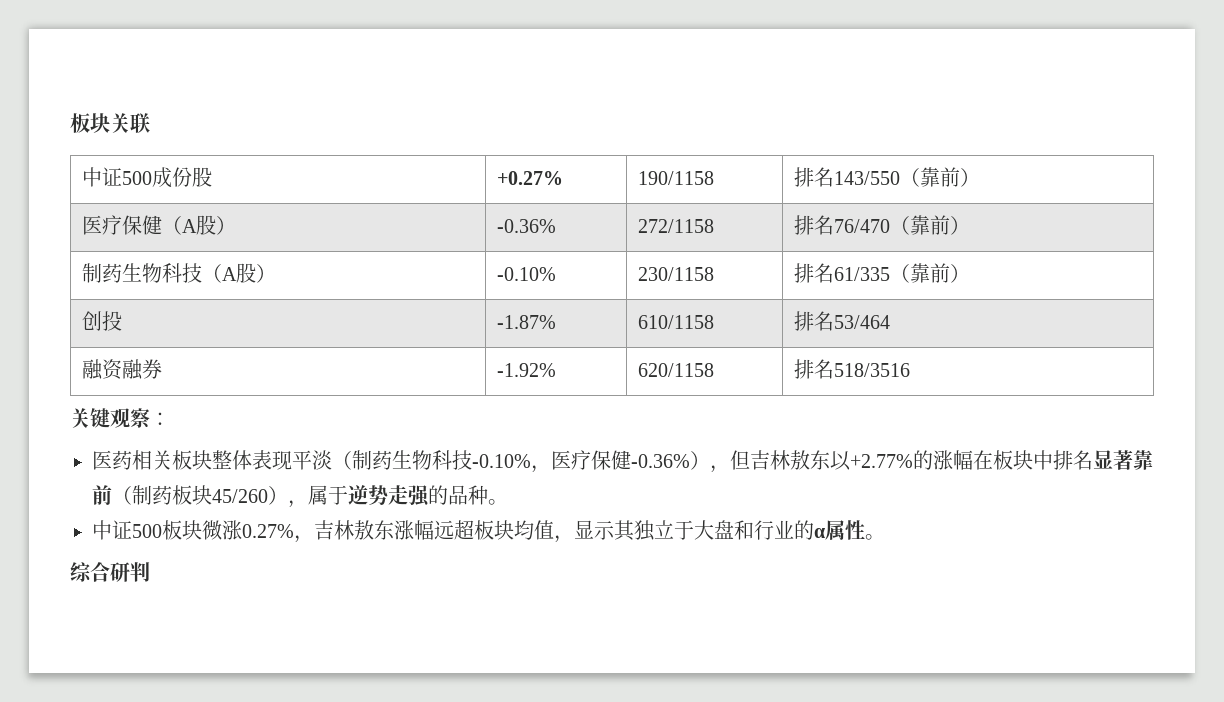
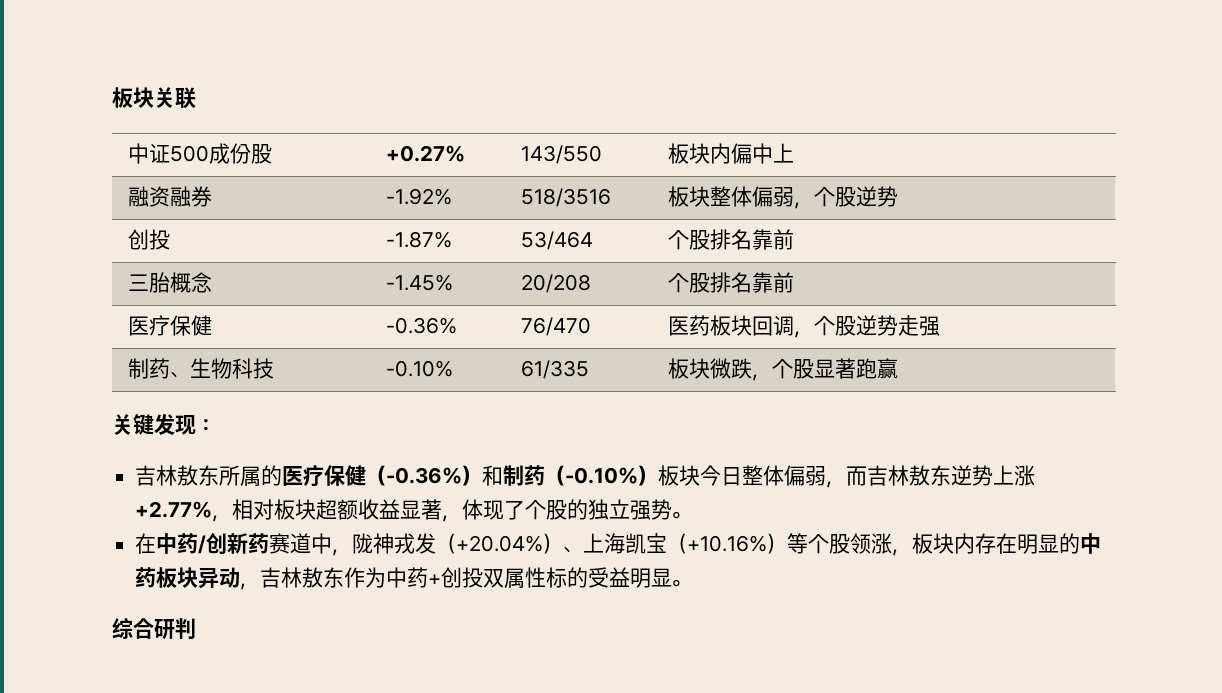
[638,171,715,185] [794,167,981,187] [82,215,237,235] [497,219,557,233] [638,219,715,233] [794,215,971,235] [82,263,277,283] [497,267,557,281] [638,267,715,281] [794,263,971,283] [82,311,123,331] [497,315,557,329] [638,315,715,329] [794,311,891,331] [82,359,163,380] [497,363,557,377] [638,363,715,377] [794,359,911,379] [70,408,170,429] [92,450,1153,473] [92,485,508,508] [92,520,865,543] 190/1158 | 排名143/550（靠前） // 医疗保健（A股） | -0.36% | 272/1158 | 排名76/470（靠前） // 制药生物科技（A股） | -0.10% | 230/1158 | 排名61/335（靠前） // 创投 | -1.87% | 610/1158 | 排名53/464 // 融资融券 | -1.92% | 620/1158 | 排名518/3516 // 关键观察： // 医药相关板块整体表现平淡（制药生物科技-0.10%，医疗保健-0.36%），但吉林敖东以+2.77%的涨幅在板块中排名显著靠前（制药板块45/260），属于逆势走强的品种。 // 中证500板块微涨0.27%，吉林敖东涨幅远超板块均值，显示其独立于大盘和行业的α属性 -> [521,145,603,164] [668,143,795,164] [128,186,213,207] [386,188,453,205] [521,188,612,207] [668,186,899,209] [128,229,171,250] [386,231,453,248] [521,231,594,250] [668,229,795,250] [128,272,213,293] [386,274,454,291] [521,274,592,293] [668,272,795,293] [128,315,213,336] [386,317,458,334] [521,317,592,336] [668,315,941,338] [128,358,275,379] [386,360,454,377] [521,360,590,379] [668,358,899,381] [112,414,216,435] [135,465,1036,488] [135,499,693,522] [135,533,1102,556] [135,567,673,590] 143/550 | 板块内偏中上 // 融资融券 | -1.92% | 518/3516 | 板块整体偏弱，个股逆势 // 创投 | -1.87% | 53/464 | 个股排名靠前 // 三胎概念 | -1.45% | 20/208 | 个股排名靠前 // 医疗保健 | -0.36% | 76/470 | 医药板块回调，个股逆势走强 // 制药、生物科技 | -0.10% | 61/335 | 板块微跌，个股显著跑赢 // 关键发现： // 吉林敖东所属的医疗保健（-0.36%）和制药（-0.10%）板块今日整体偏弱，而吉林敖东逆势上涨+2.77%，相对板块超额收益显著，体现了个股的独立强势。 // 在中药/创新药赛道中，陇神戎发（+20.04%）、上海凯宝（+10.16%）等个股领涨，板块内存在明显的中药板块异动，吉林敖东作为中药+创投双属性标的受益明显

